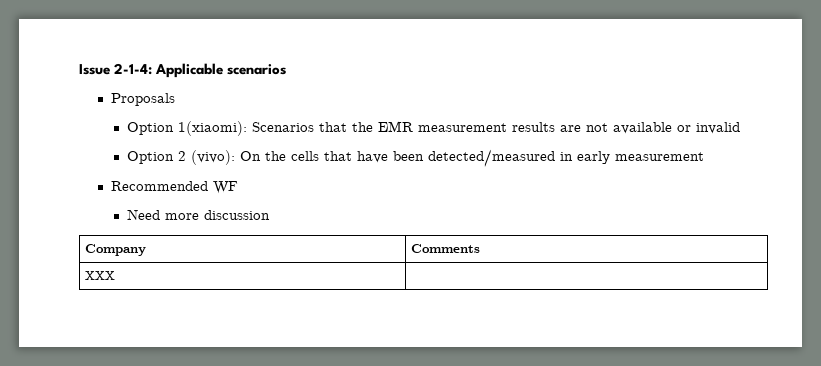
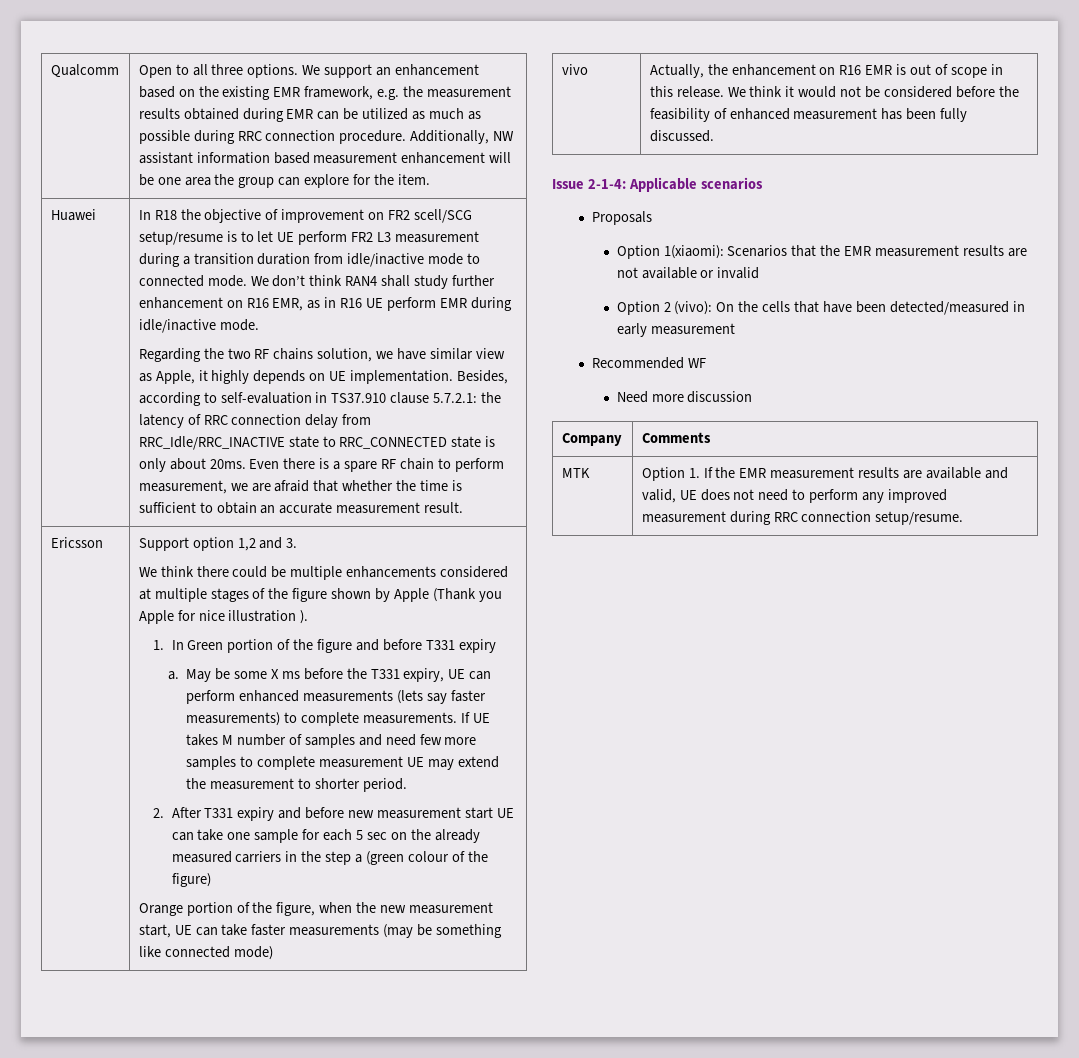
(79, 69) none -> [50,64,119,78] [138,64,480,78] [138,86,512,100] [138,108,481,122] [138,130,515,144] [138,152,512,164] [138,174,430,188] [50,209,96,221] [138,209,473,223] [138,231,480,245] [138,253,481,267] [138,275,496,289] [138,297,512,311] [138,319,259,333] [138,348,505,362] [138,370,509,384] [138,392,502,406] [138,414,372,428] [138,436,496,450] [138,458,504,472] [138,480,463,494] [138,502,464,514] [50,537,103,548] [138,537,298,551] [138,566,509,580] [138,588,502,602] [138,610,309,624] [153,639,496,653] [167,668,492,682] [186,690,486,704] [186,712,490,726] [186,734,477,748] [186,756,499,770] [186,778,407,792] [153,807,514,821] [171,829,480,843] [171,851,488,865] [171,873,211,887] [138,902,494,916] [138,924,503,938] [138,946,273,960] [561,64,588,75] [649,64,1003,78] [649,86,1019,98] [649,108,968,122] [649,130,714,142] Qualcomm | Open to all three options. We support an enhancement based on the existing EMR framework, e.g. the measurement results obtained during EMR can be utilized as much as possible during RRC connection procedure. Additionally, NW assistant information based measurement enhancement will be one area the group can explore for the item. // Huawei | In R18 the objective of improvement on FR2 scell/SCG setup/resume is to let UE perform FR2 L3 measurement during a transition duration from idle/inactive mode to connected mode. We don’t think RAN4 shall study further enhancement on R16 EMR, as in R16 UE perform EMR during idle/inactive mode. // Regarding the two RF chains solution, we have similar view as Apple, it highly depends on UE implementation. Besides, according to self-evaluation in TS37.910 clause 5.7.2.1: the latency of RRC connection delay from RRC_Idle/RRC_INACTIVE state to RRC_CONNECTED state is only about 20ms. Even there is a spare RF chain to perform measurement, we are afraid that whether the time is sufficient to obtain an accurate measurement result. // Ericsson | Support option 1,2 and 3. // We think there could be multiple enhancements considered at multiple stages of the figure shown by Apple (Thank you Apple for nice illustration ). // 1. In Green portion of the figure and before T331 expiry // a. May be some X ms before the T331 expiry, UE can perform enhanced measurements (lets say faster measurements) to complete measurements. If UE takes M number of samples and need few more samples to complete measurement UE may extend the measurement to shorter period. // 2. After T331 expiry and before new measurement start UE can take one sample for each 5 sec on the already measured carriers in the step a (green colour of the figure) // Orange portion of the figure, when the new measurement start, UE can take faster measurements (may be something like connected mode) // vivo | Actually, the enhancement on R16 EMR is out of scope in this release. We think it would not be considered before the feasibility of enhanced measurement has been fully discussed. //
[85,271,116,280] XXX | -> [561,468,590,478] [641,467,1008,481] [641,489,948,503] [641,511,964,525] MTK | Option 1. If the EMR measurement results are available and valid, UE does not need to perform any improved measurement during RRC connection setup/resume.

